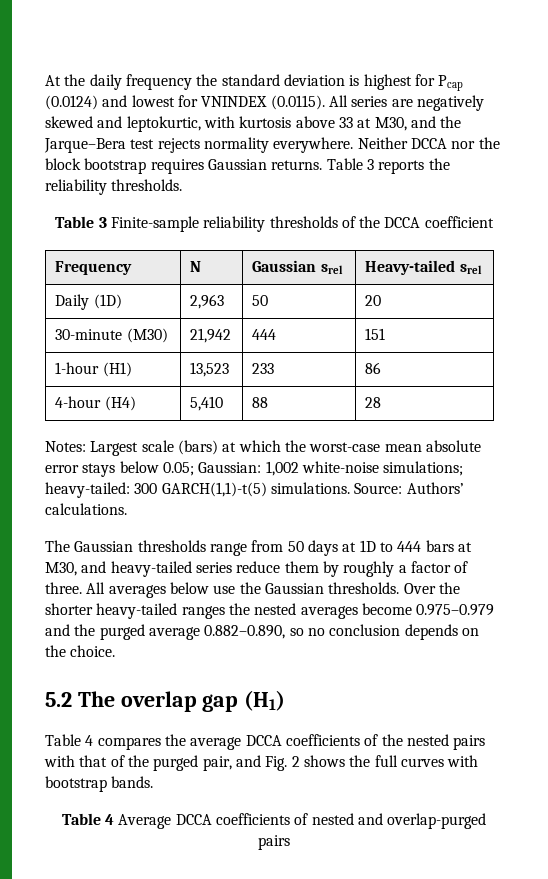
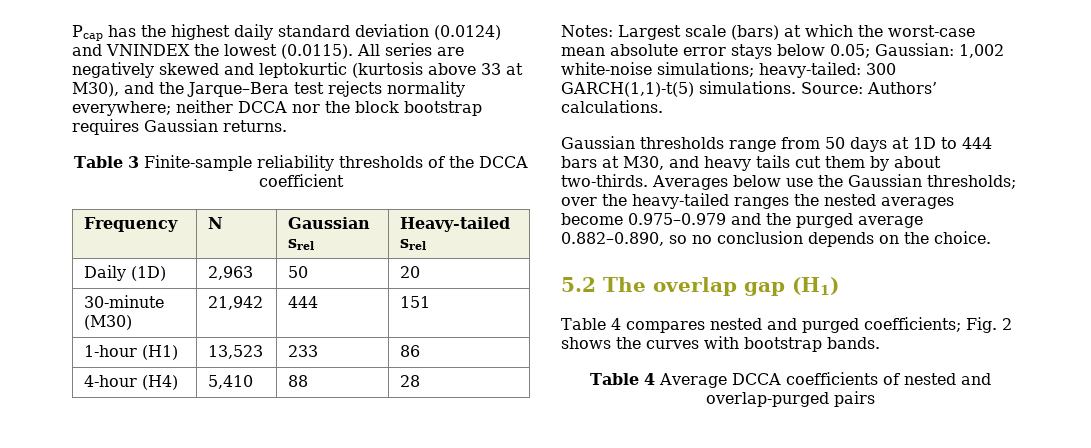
[45,74,464,91] [45,95,268,110] At the daily frequency the standard deviation is highest for Pcap (0.0124) and lowest for VNINDEX -> [72,24,501,41] [72,44,277,56] Pcap has the highest daily standard deviation (0.0124) and VNINDEX the lowest
[126,116,292,132] leptokurtic, with kurtosis -> [259,62,423,78] leptokurtic (kurtosis
[374,117,407,131] M30, -> [72,82,119,97] M30),
[273,137,408,153] everywhere. Neither -> [72,100,233,116] everywhere; neither
[326,158,450,174] [45,179,183,195] Table 3 reports the reliability thresholds. -> (287, 126) none
[45,540,70,552] The -> (663, 106) none
[110,561,469,577] [45,582,460,598] [45,603,93,615] heavy-tailed series reduce them by roughly a factor of three. All averages below use the Gaussian thresholds. Over the shorter -> [704,155,941,171] [561,174,1016,190] [561,194,627,206] heavy tails cut them by about two-thirds. Averages below use the Gaussian thresholds; over the
[164,734,486,750] [44,755,261,771] the average DCCA coefficients of the nested pairs with that of the purged pair, and -> [709,317,961,333] nested and purged coefficients;
[374,755,398,767] full -> (641, 343) none

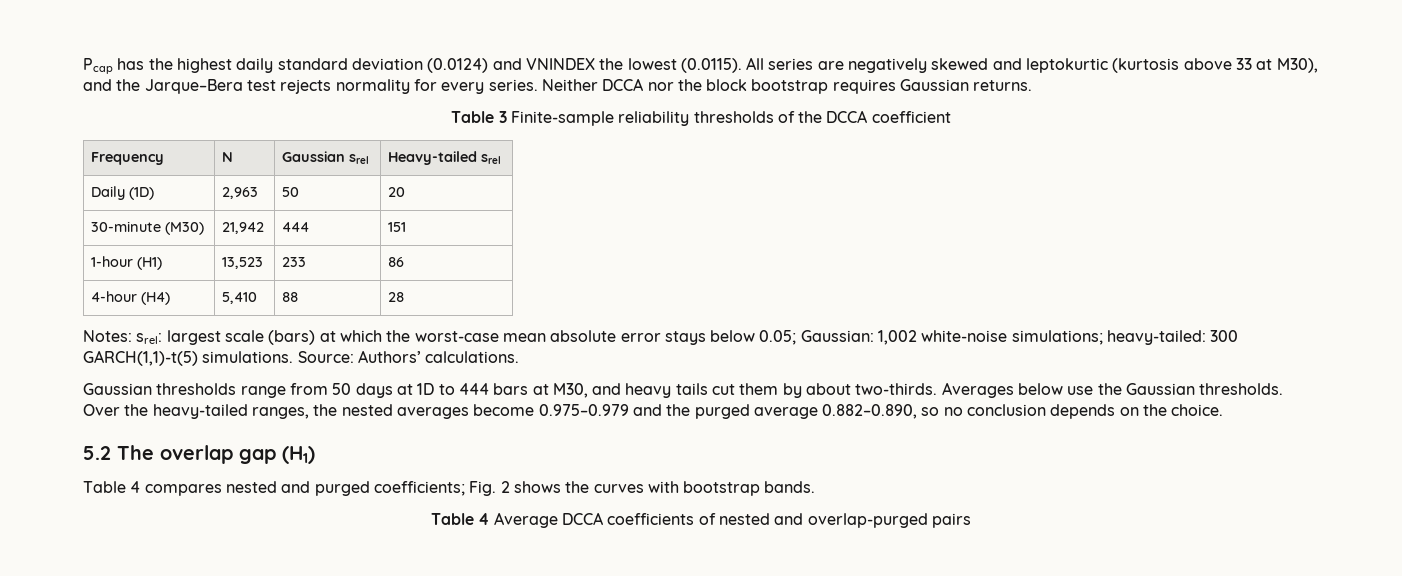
[72,100,233,116] everywhere; neither -> [413,79,598,94] for every series. Neither
[618,25,681,40] Largest -> [136,330,221,345] srel: largest
[927,175,1016,189] [561,197,597,206] thresholds; over -> [1199,383,1284,395] [83,404,120,416] thresholds. Over
[734,197,789,209] ranges -> [251,407,309,419] ranges,

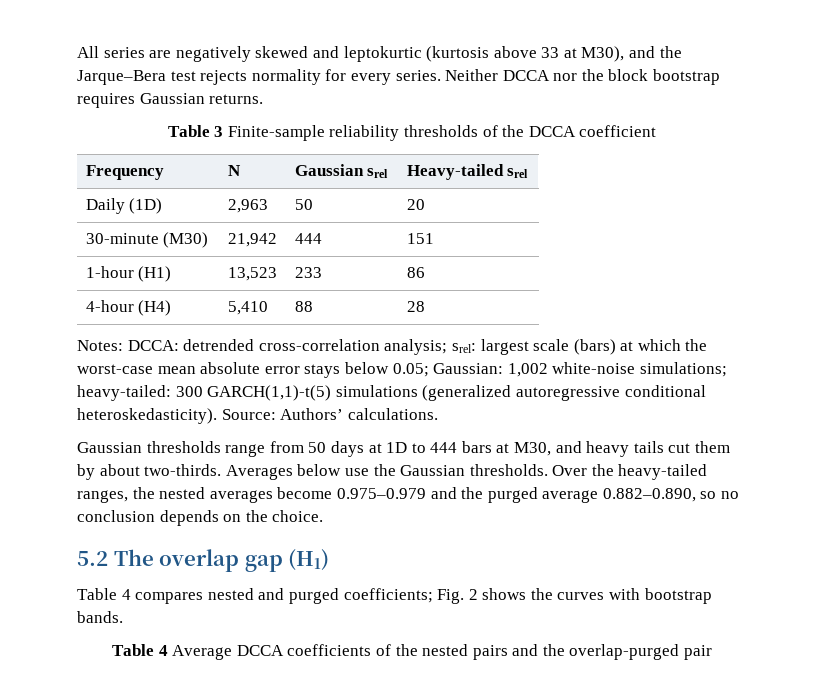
[83,58,742,74] Pcap has the highest daily standard deviation (0.0124) and VNINDEX the lowest (0.0115). -> (77, 52) none
(132, 336) none -> [127,339,448,355] DCCA: detrended cross-correlation analysis;
[202,351,294,363] simulations. -> [335,385,706,401] [77,408,217,424] simulations (generalized autoregressive conditional heteroskedasticity).
[718,513,971,528] nested and overlap-purged pairs -> [395,644,713,660] the nested pairs and the overlap-purged pair

